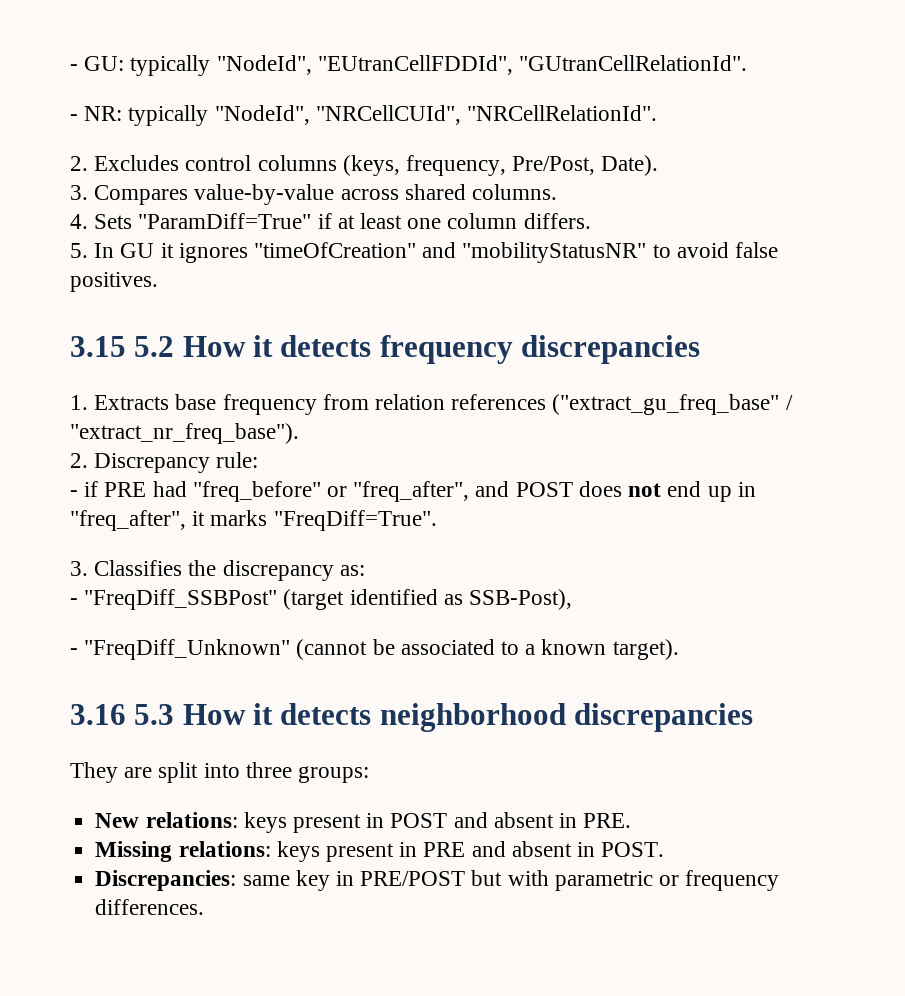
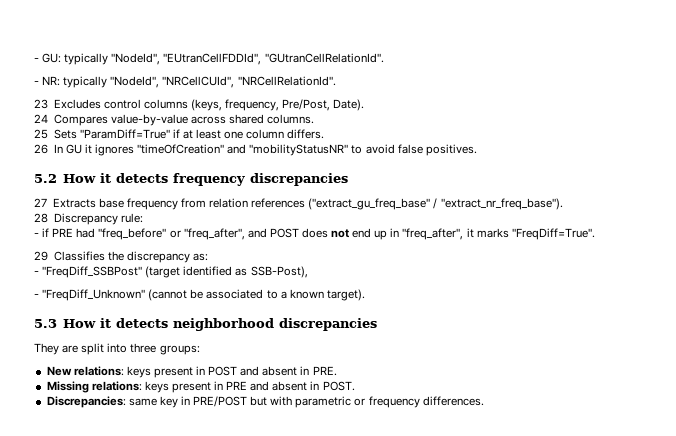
[70,156,88,171] 2. -> [34,99,48,109] 23
[70,185,88,200] 3. -> [34,114,48,123] 24
[70,214,88,229] 4. -> [34,129,48,139] 25
[70,243,88,258] 5. -> [34,144,48,154] 26
[70,336,126,357] 3.15 -> (477, 150) none
[70,395,88,410] 1. -> [34,198,47,207] 27
[70,453,88,468] 2. -> [34,213,48,223] 28
[70,561,88,576] 3. -> [34,251,48,261] 29
[70,704,126,725] 3.16 -> (365, 295) none

